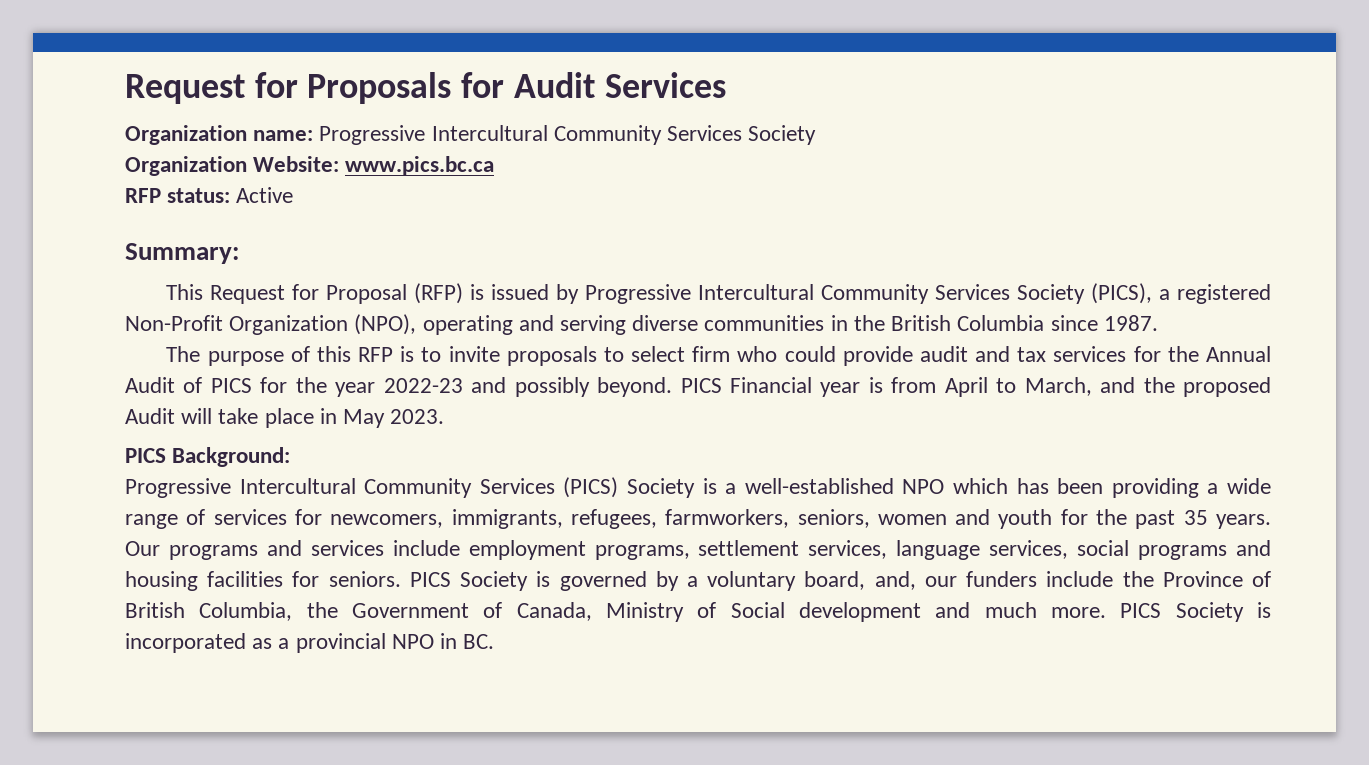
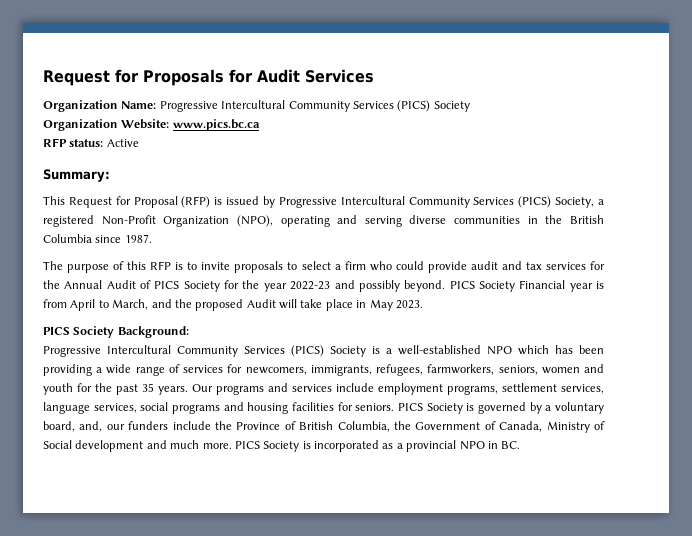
[253,125,743,145] name: Progressive Intercultural Community Services -> [121,100,431,112] Name: Progressive Intercultural Community Services (PICS)
[1017,283,1153,304] Society (PICS), -> [518,196,595,208] (PICS) Society,
(686, 354) none -> [334,264,341,270] a
(252, 385) none -> [183,281,220,292] Society
(722, 385) none -> [478,281,515,292] Society
(166, 455) none -> [73,326,115,338] Society

